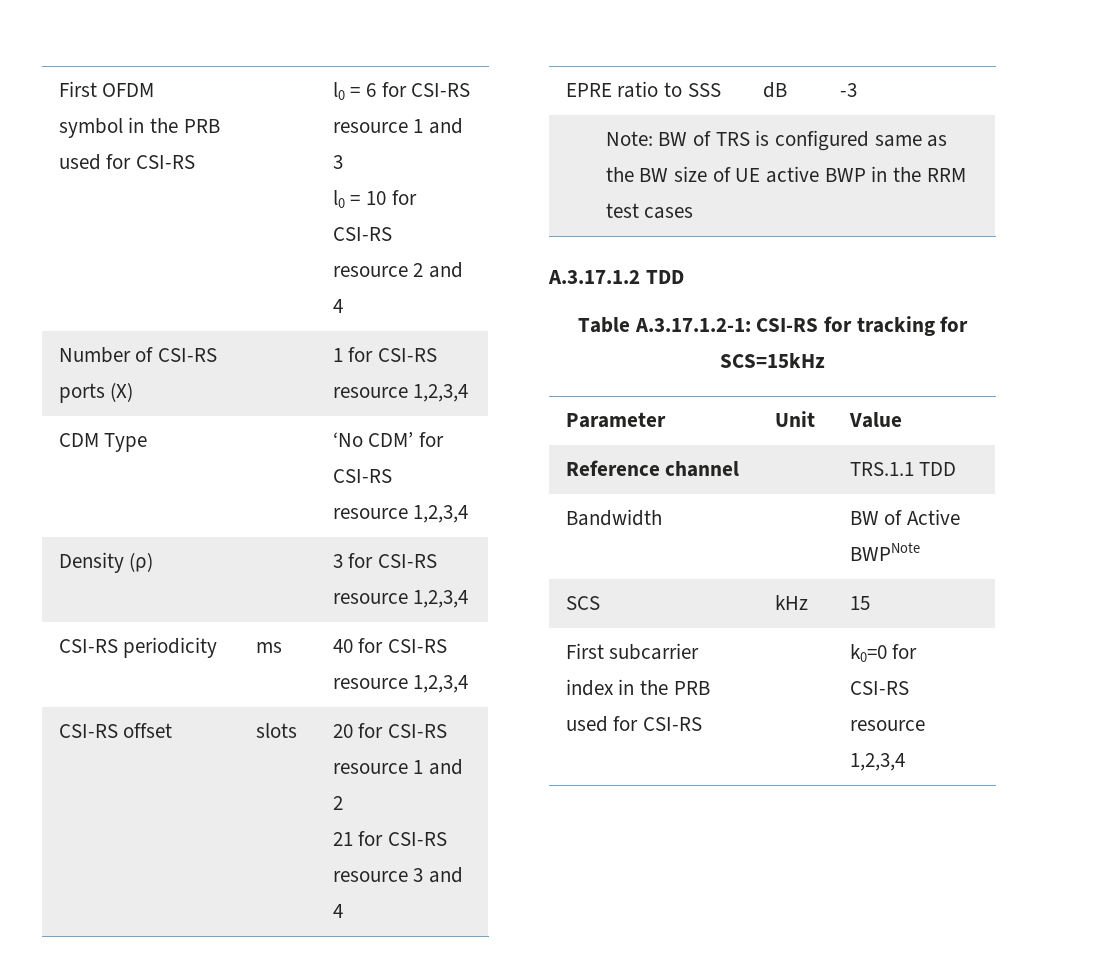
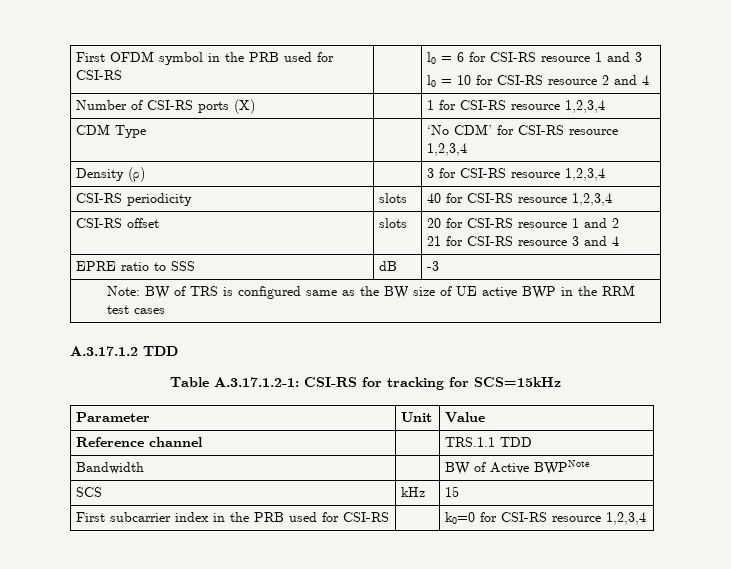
[255,642,282,653] ms -> [379,193,408,203] slots

